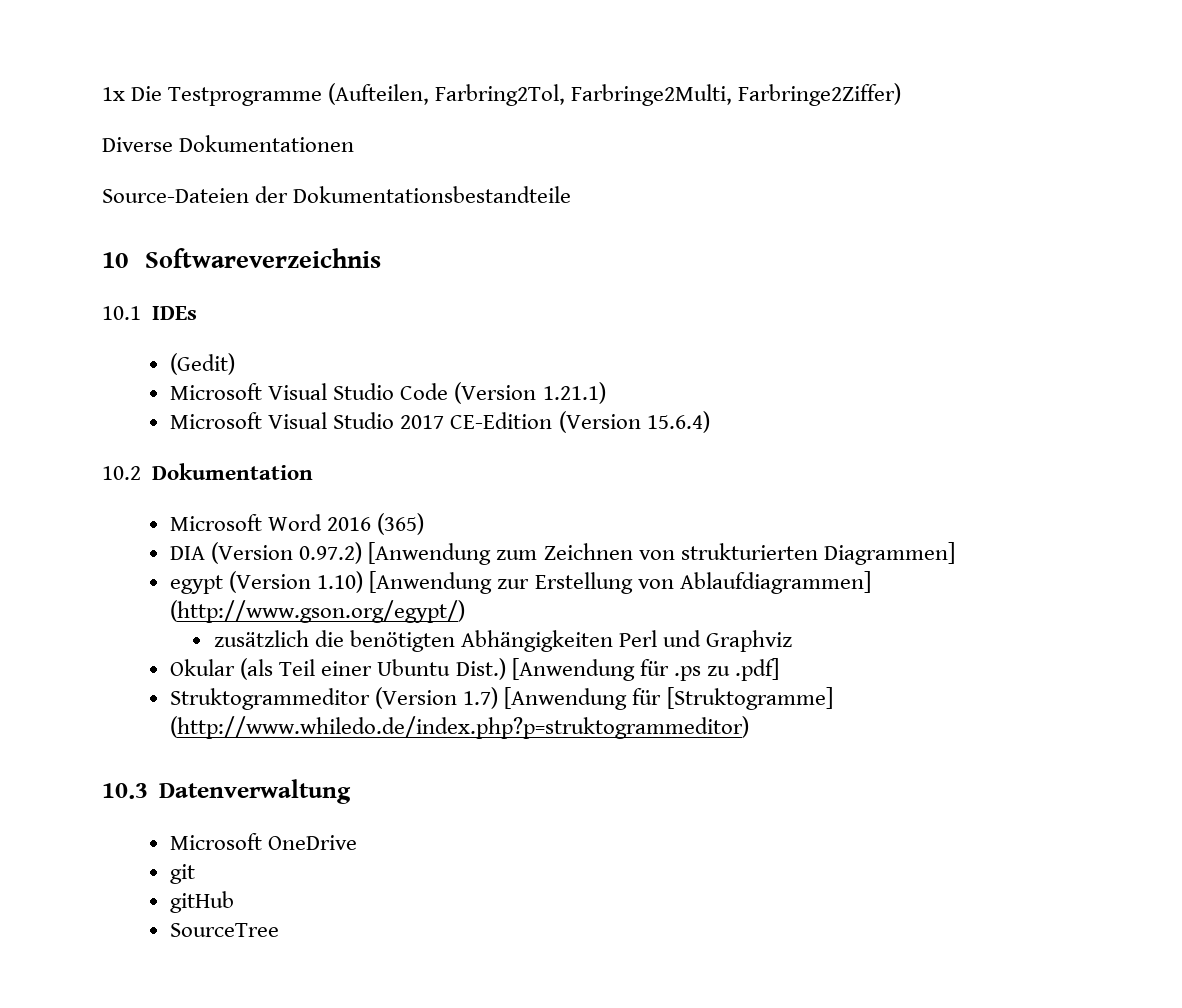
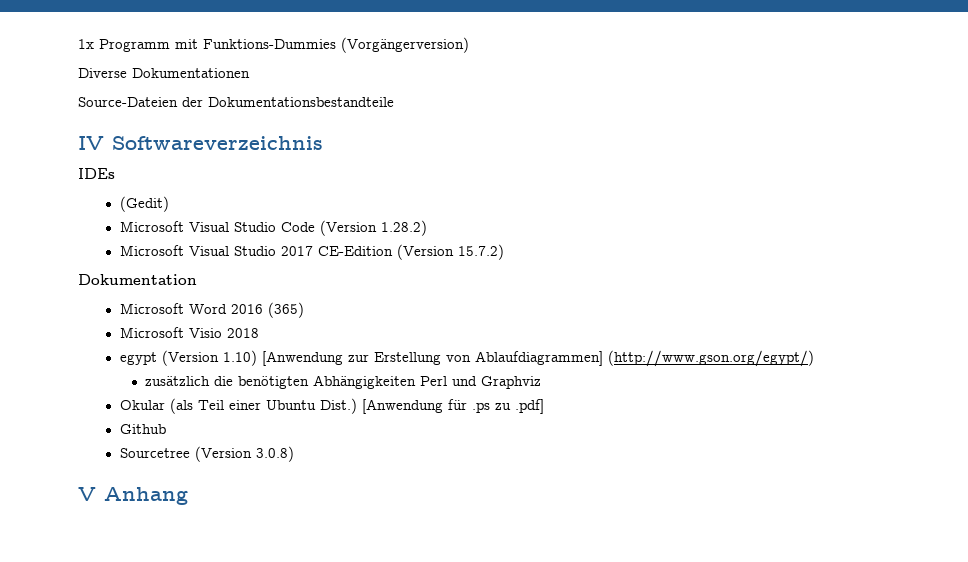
[131,83,902,106] Die Testprogramme (Aufteilen, Farbring2Tol, Farbringe2Multi, Farbringe2Ziffer) -> [99,37,469,53] Programm mit Funktions-Dummies (Vorgängerversion)
[102,252,128,268] 10 -> [78,136,104,150] IV
[102,306,141,320] 10.1 -> (323, 143) none
[542,382,606,404] 1.21.1) -> [380,220,427,236] 1.28.2)
[646,411,710,433] [102,466,141,480] 15.6.4) // 10.2 -> [457,244,504,260] 15.7.2) //
[170,542,955,565] DIA (Version 0.97.2) [Anwendung zum Zeichnen von strukturierten Diagrammen] -> [119,327,259,338] Microsoft Visio 2018
[170,687,833,710] [170,716,750,739] [102,779,352,804] [170,833,358,850] [170,864,196,884] [170,891,235,913] [170,923,280,937] Struktogrammeditor (Version 1.7) [Anwendung für [Struktogramme] (http://www.whiledo.de/index.php?p=struktogrammeditor) // 10.3 Datenverwaltung // Microsoft OneDrive // git // gitHub // SourceTree -> [119,424,166,434] [119,446,294,462] [78,487,188,505] Github // Sourcetree (Version 3.0.8) // V Anhang

